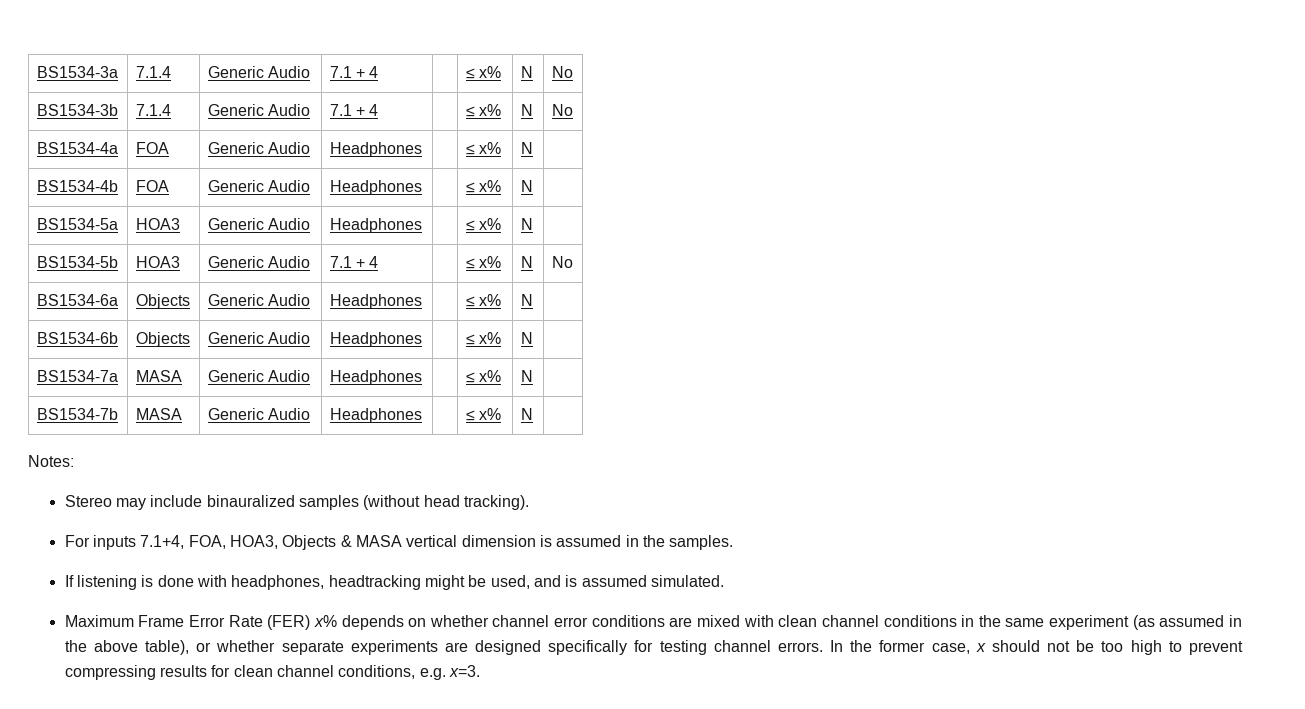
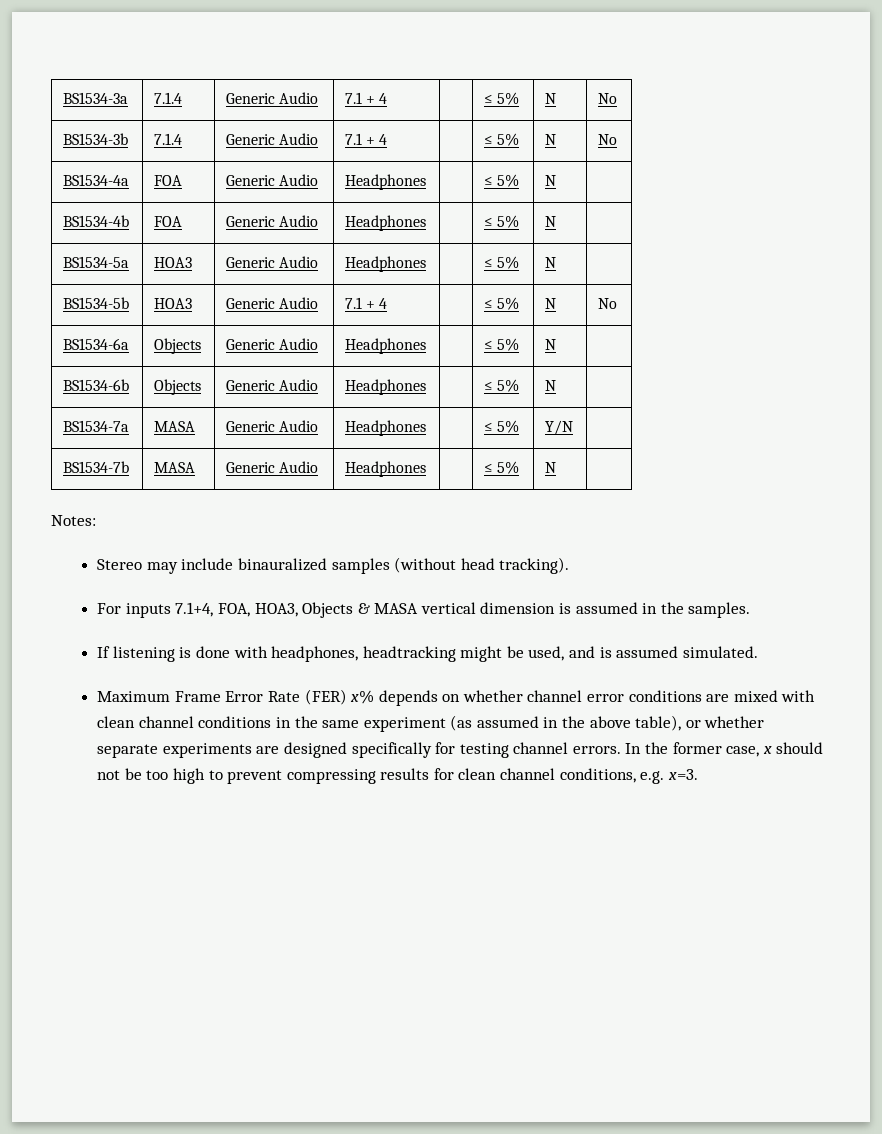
[479,66,502,78] x% -> [497,92,520,105] 5%
[479,104,502,116] x% -> [497,133,520,146] 5%
[479,142,502,154] x% -> [497,174,520,187] 5%
[479,180,502,192] x% -> [497,215,520,228] 5%
[479,218,502,230] x% -> [497,256,520,269] 5%
[479,256,502,268] x% -> [497,297,520,310] 5%
[479,294,502,306] x% -> [497,338,520,351] 5%
[479,332,502,344] x% -> [497,379,520,392] 5%
[479,370,502,382] [520,370,533,382] x% | N -> [497,420,520,433] [545,420,574,435] 5% | Y/N
[479,408,502,420] x% -> [497,461,520,474] 5%

